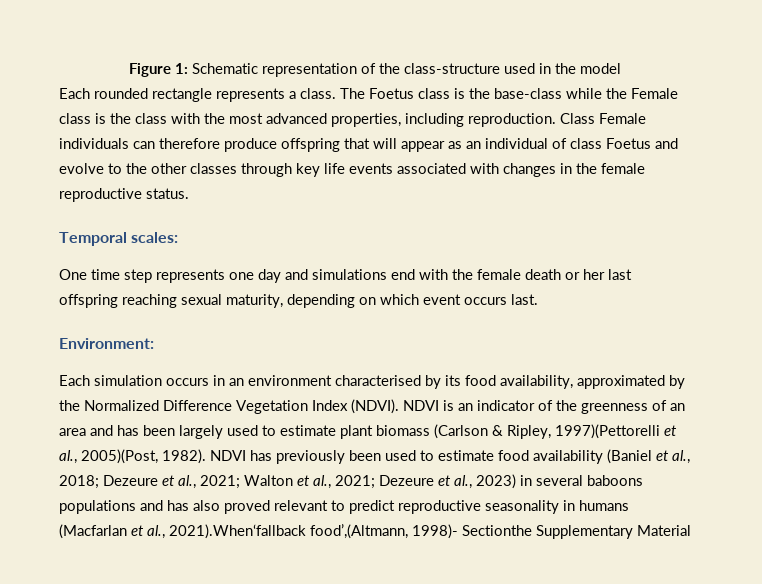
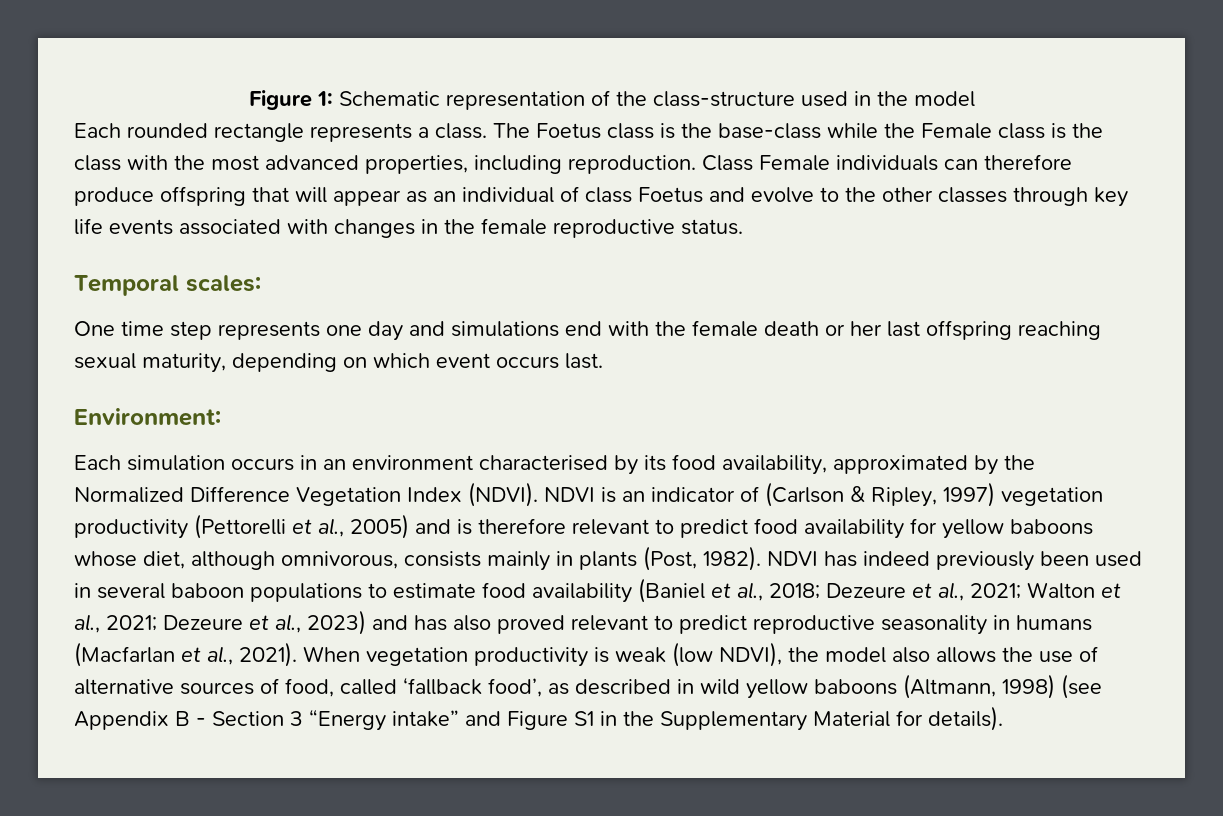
[556,400,685,414] [59,424,677,439] [59,449,158,464] the greenness of an area and has been largely used to estimate plant biomass (Carlson & Ripley, 1997)(Pettorelli et al., 2005)(Post, -> [765,482,1103,507] [74,514,1093,539] [74,546,697,571] (Carlson & Ripley, 1997) vegetation productivity (Pettorelli et al., 2005) and is therefore relevant to predict food availability for yellow baboons whose diet, although omnivorous, consists mainly in plants (Post,
(272, 455) none -> [863,551,930,566] indeed
(416, 455) none -> [74,583,362,602] in several baboon populations
[520,475,643,486] [59,500,136,514] in several baboons populations -> (366, 622) none
[169,524,691,539] 2021).When‘fallback food’,(Altmann, 1998)- Sectionthe Supplementary Material -> [239,642,1098,667] [74,674,1102,699] [74,706,1003,731] 2021). When vegetation productivity is weak (low NDVI), the model also allows the use of alternative sources of food, called ‘fallback food’, as described in wild yellow baboons (Altmann, 1998) (see Appendix B - Section 3 “Energy intake” and Figure S1 in the Supplementary Material for details).

